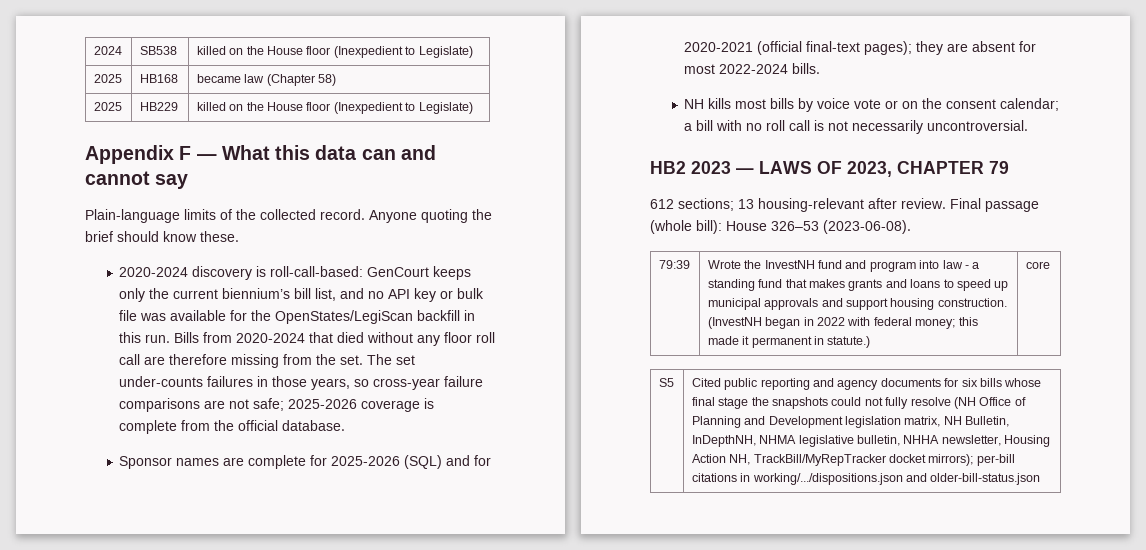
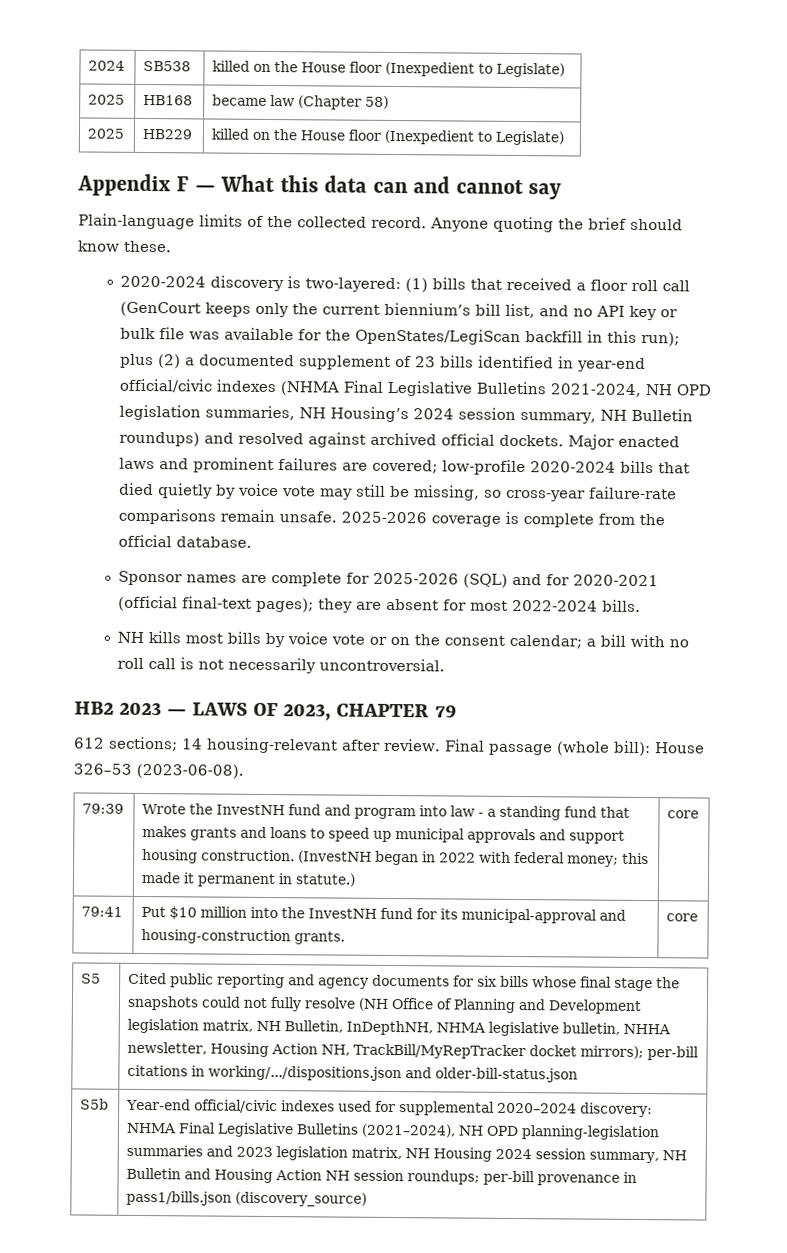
[270,266,430,277] roll-call-based: GenCourt -> [305,277,691,293] [120,301,202,317] two-layered: (1) bills that received a floor roll call (GenCourt
[145,332,496,346] [119,354,416,368] [119,376,484,390] [119,398,285,412] run. Bills from 2020-2024 that died without any floor roll call are therefore missing from the set. The set under-counts failures in those years, so cross-year failure comparisons are not safe; -> [641,331,681,347] [120,353,647,373] [119,378,712,397] [119,404,694,424] [119,431,681,450] [119,457,691,476] [119,482,678,502] [118,508,338,525] run); plus (2) a documented supplement of 23 bills identified in year-end official/civic indexes (NHMA Final Legislative Bulletins 2021-2024, NH OPD legislation summaries, NH Housing’s 2024 session summary, NH Bulletin roundups) and resolved against archived official dockets. Major enacted laws and prominent failures are covered; low-profile 2020-2024 bills that died quietly by voice vote may still be missing, so cross-year failure-rate comparisons remain unsafe.
[738,199,754,209] 13 -> [182,738,203,750] 14
(1050, 265) none -> [81,906,124,917] [141,906,627,924] [141,928,346,945] [666,913,699,922] // 79:41 | Put $10 million into the InvestNH fund for its municipal-approval and housing-construction grants. | core
(1041, 479) none -> [80,1098,110,1110] [126,1098,654,1118] [126,1122,660,1141] [126,1144,688,1164] [126,1167,638,1186] [126,1190,368,1207] // S5b | Year-end official/civic indexes used for supplemental 2020–2024 discovery: NHMA Final Legislative Bulletins (2021–2024), NH OPD planning-legislation summaries and 2023 legislation matrix, NH Housing 2024 session summary, NH Bulletin and Housing Action NH session roundups; per-bill provenance in pass1/bills.json (discovery_source)

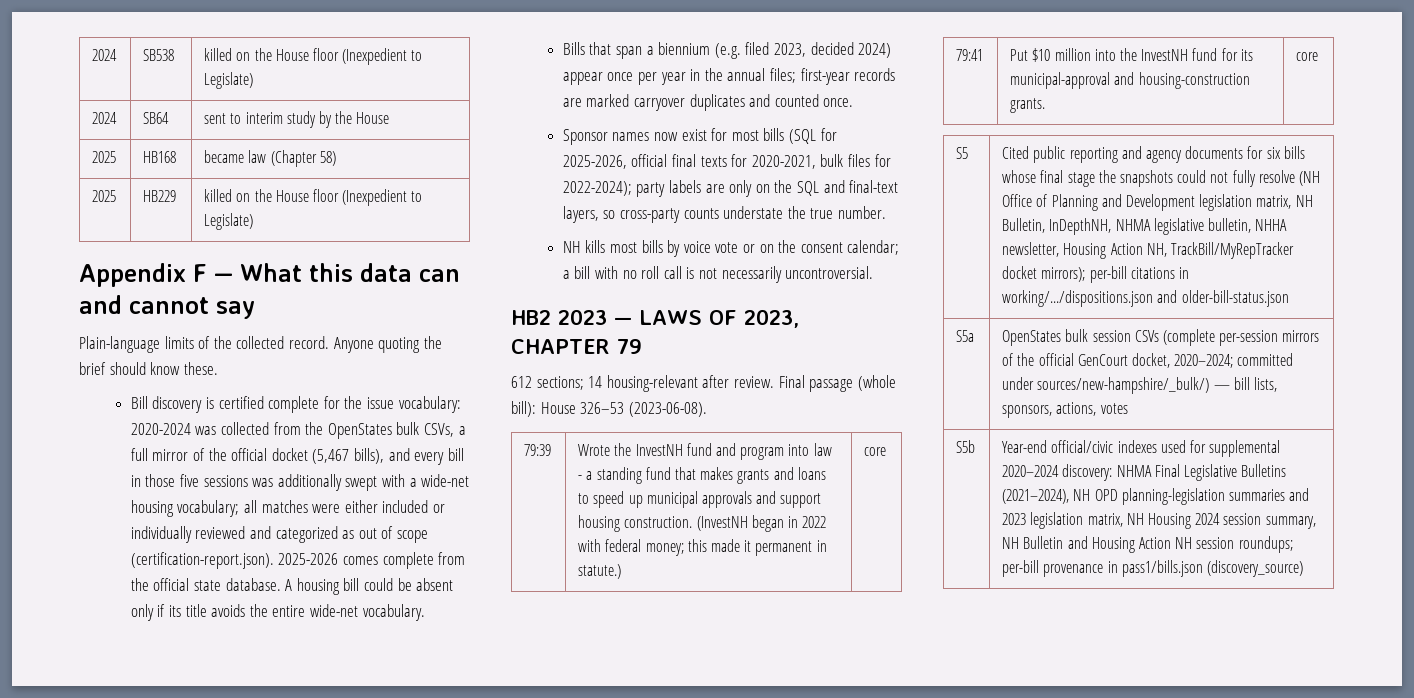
(566, 70) none -> [92,112,118,124] [143,112,170,124] [204,111,390,128] // 2024 | SB64 | sent to interim study by the House
[120,275,207,288] 2020-2024 -> [130,396,148,409] Bill
[305,277,691,293] [120,301,679,321] [120,327,681,347] [120,353,647,373] [119,378,712,397] [119,404,694,424] [119,431,681,450] [119,457,691,476] [119,482,678,502] [118,508,520,527] two-layered: (1) bills that received a floor roll call (GenCourt keeps only the current biennium’s bill list, and no API key or bulk file was available for the OpenStates/LegiScan backfill in this run); plus (2) a documented supplement of 23 bills identified in year-end official/civic indexes (NHMA Final Legislative Bulletins 2021-2024, NH OPD legislation summaries, NH Housing’s 2024 session summary, NH Bulletin roundups) and resolved against archived official dockets. Major enacted laws and prominent failures are covered; low-profile 2020-2024 bills that died quietly by voice vote may still be missing, so cross-year failure-rate comparisons remain unsafe. 2025-2026 coverage is -> [218,396,461,413] [130,422,466,439] [130,448,464,465] [130,474,470,491] [130,500,446,517] [130,526,429,543] [130,552,379,569] certified complete for the issue vocabulary: 2020-2024 was collected from the OpenStates bulk CSVs, a full mirror of the official docket (5,467 bills), and every bill in those five sessions was additionally swept with a wide-net housing vocabulary; all matches were either included or individually reviewed and categorized as out of scope (certification-report.json). 2025-2026 comes
(173, 541) none -> [194,580,222,591] state
[118,570,660,588] [118,595,642,613] // Sponsor names are complete for 2025-2026 (SQL) and for 2020-2021 (official final-text pages); they are absent for most 2022-2024 bills. -> [285,578,454,595] [130,604,425,621] [562,42,892,59] [562,68,896,85] [562,94,854,111] [562,128,837,145] [562,154,891,169] [562,180,899,197] [562,206,887,223] A housing bill could be absent only if its title avoids the entire wide-net vocabulary. // Bills that span a biennium (e.g. filed 2023, decided 2024) appear once per year in the annual files; first-year records are marked carryover duplicates and counted once. // Sponsor names now exist for most bills (SQL for 2025-2026, official final texts for 2020-2021, bulk files for 2022-2024); party labels are only on the SQL and final-text layers, so cross-party counts understate the true number.
(579, 1075) none -> [956,330,975,342] [1002,329,1320,346] [1002,353,1294,368] [1002,377,1278,394] [1002,402,1128,418] // S5a | OpenStates bulk session CSVs (complete per-session mirrors of the official GenCourt docket, 2020–2024; committed under sources/new-hampshire/_bulk/) — bill lists, sponsors, actions, votes

